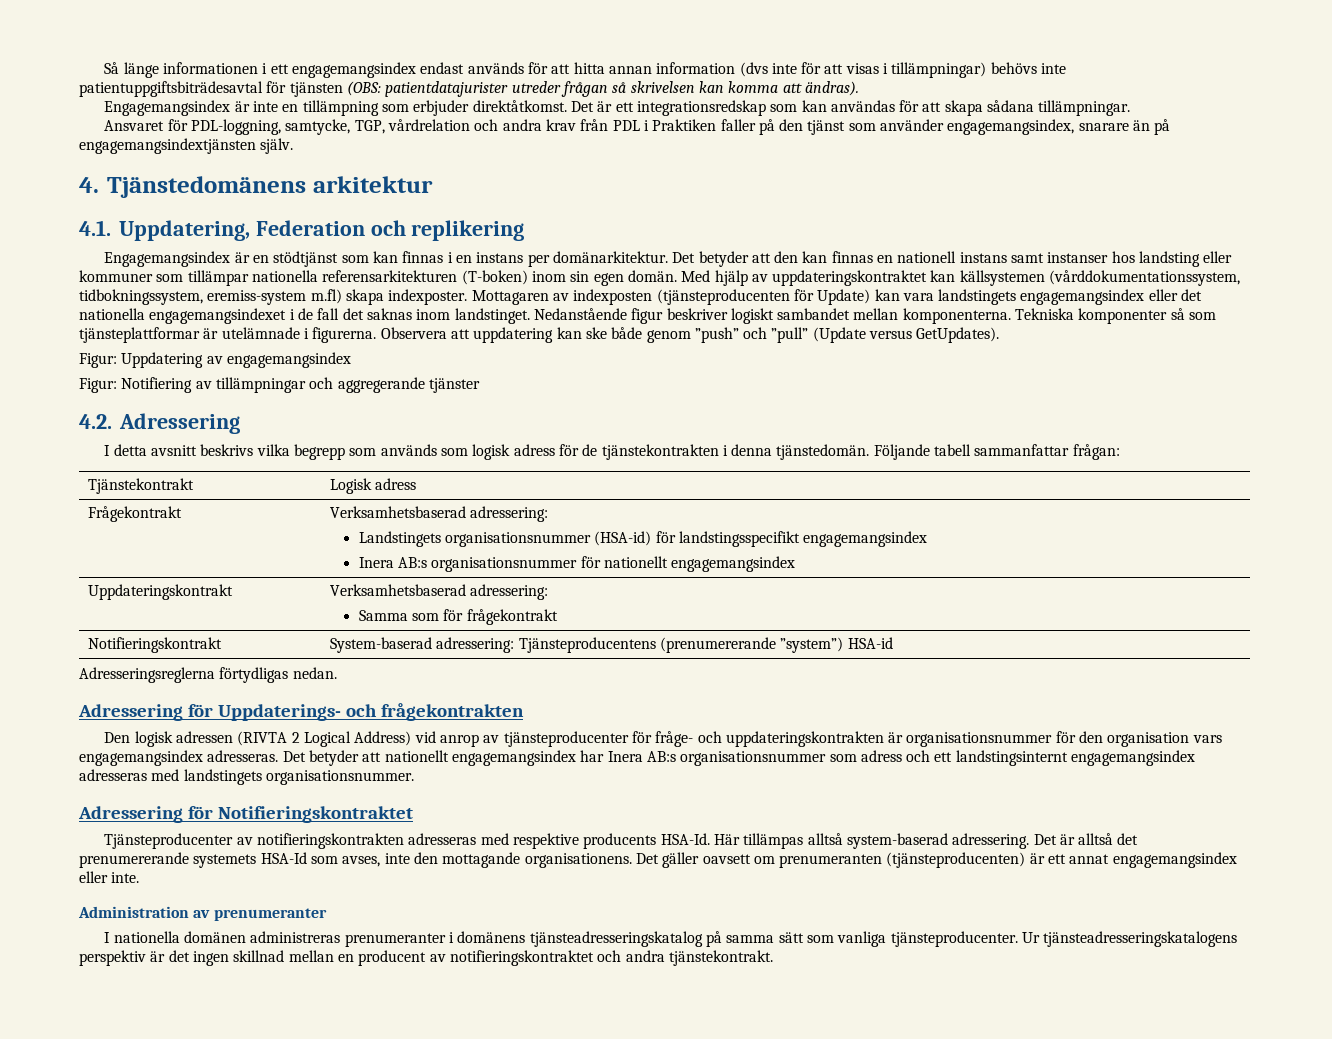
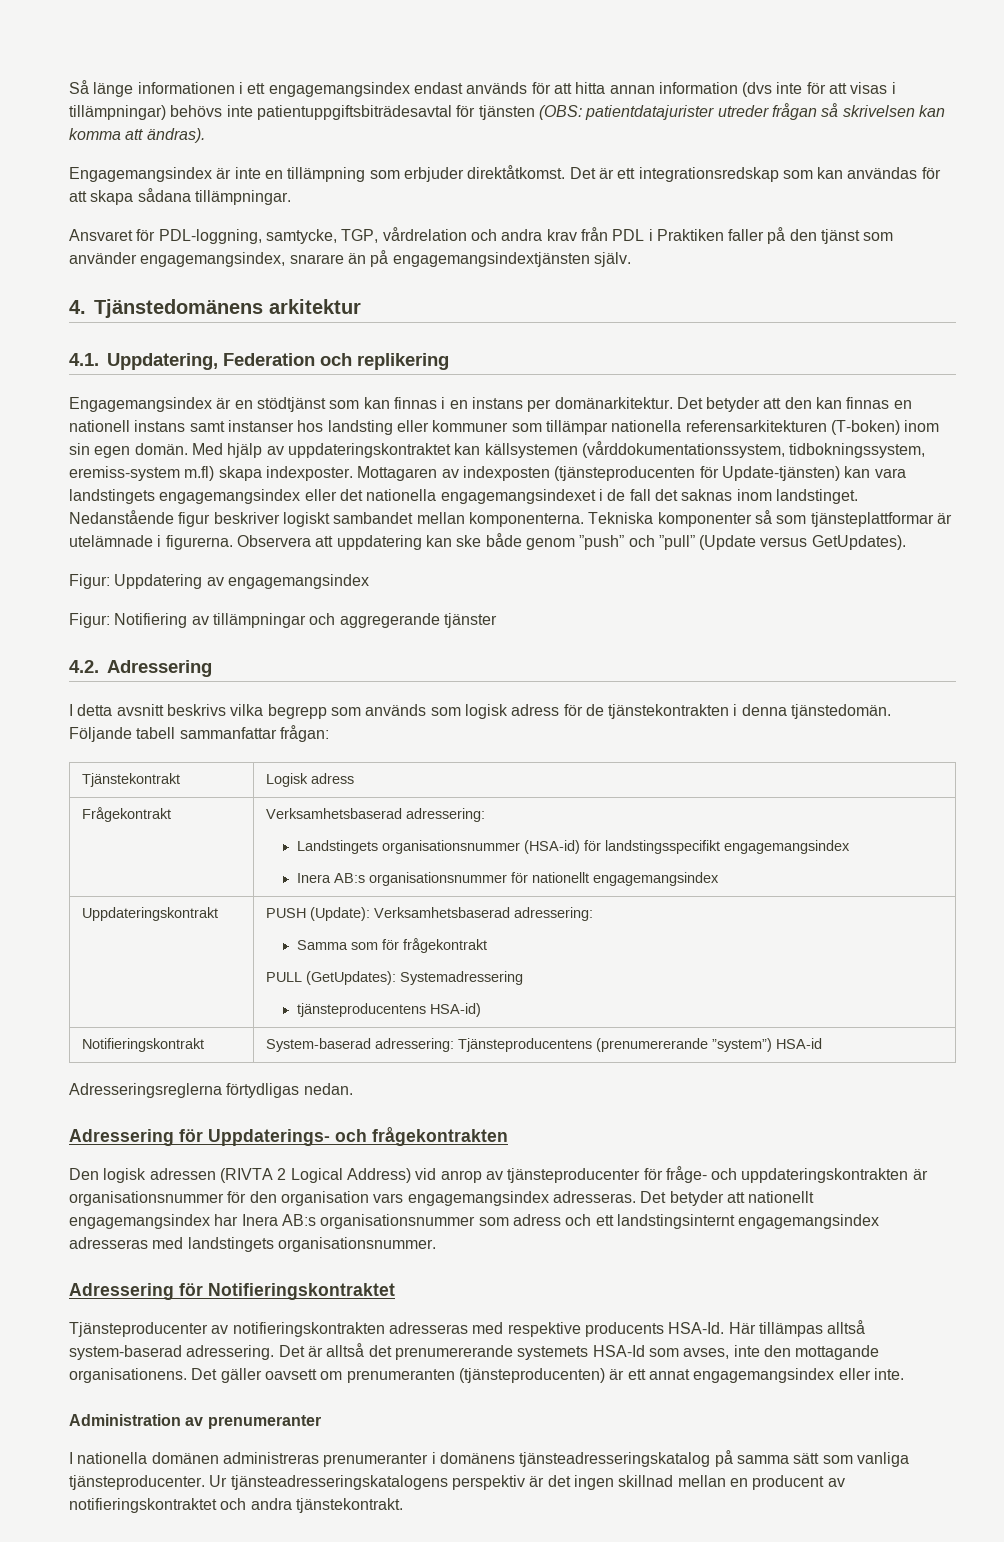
[817,289,871,305] Update) -> [721,466,840,481] Update-tjänsten)
(233, 592) none -> [265,907,370,921] PUSH (Update):
(558, 617) none -> [265,971,523,985] [296,1003,481,1017] // PULL (GetUpdates): Systemadressering // tjänsteproducentens HSA-id)

